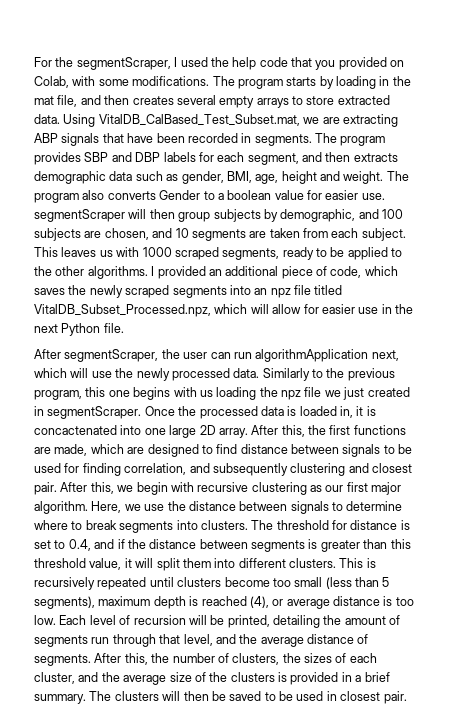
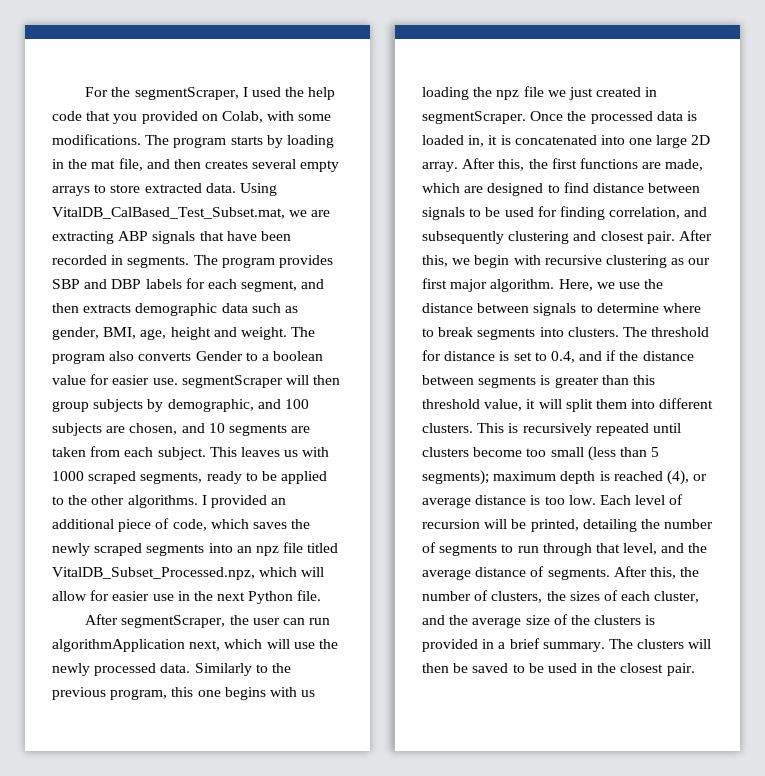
[34,425,117,435] concactenated -> [514,135,597,145] concatenated
[34,596,95,609] segments), -> [422,470,489,485] segments);
[344,616,386,625] amount -> [664,519,714,529] number
(88, 641) none -> [501,544,514,553] to
(337, 696) none -> [597,663,617,673] the

